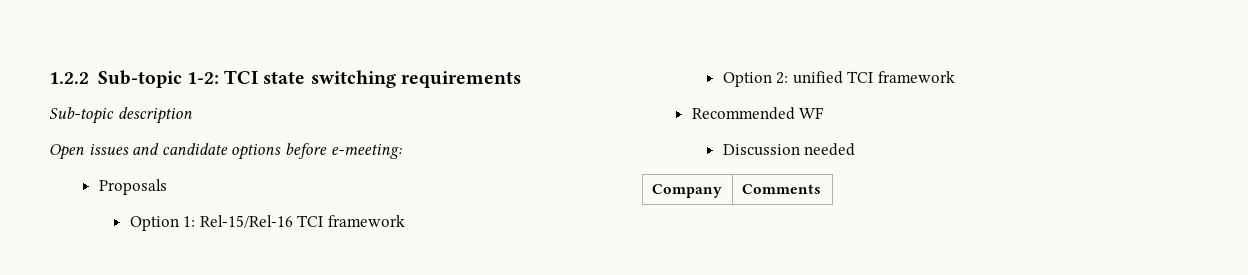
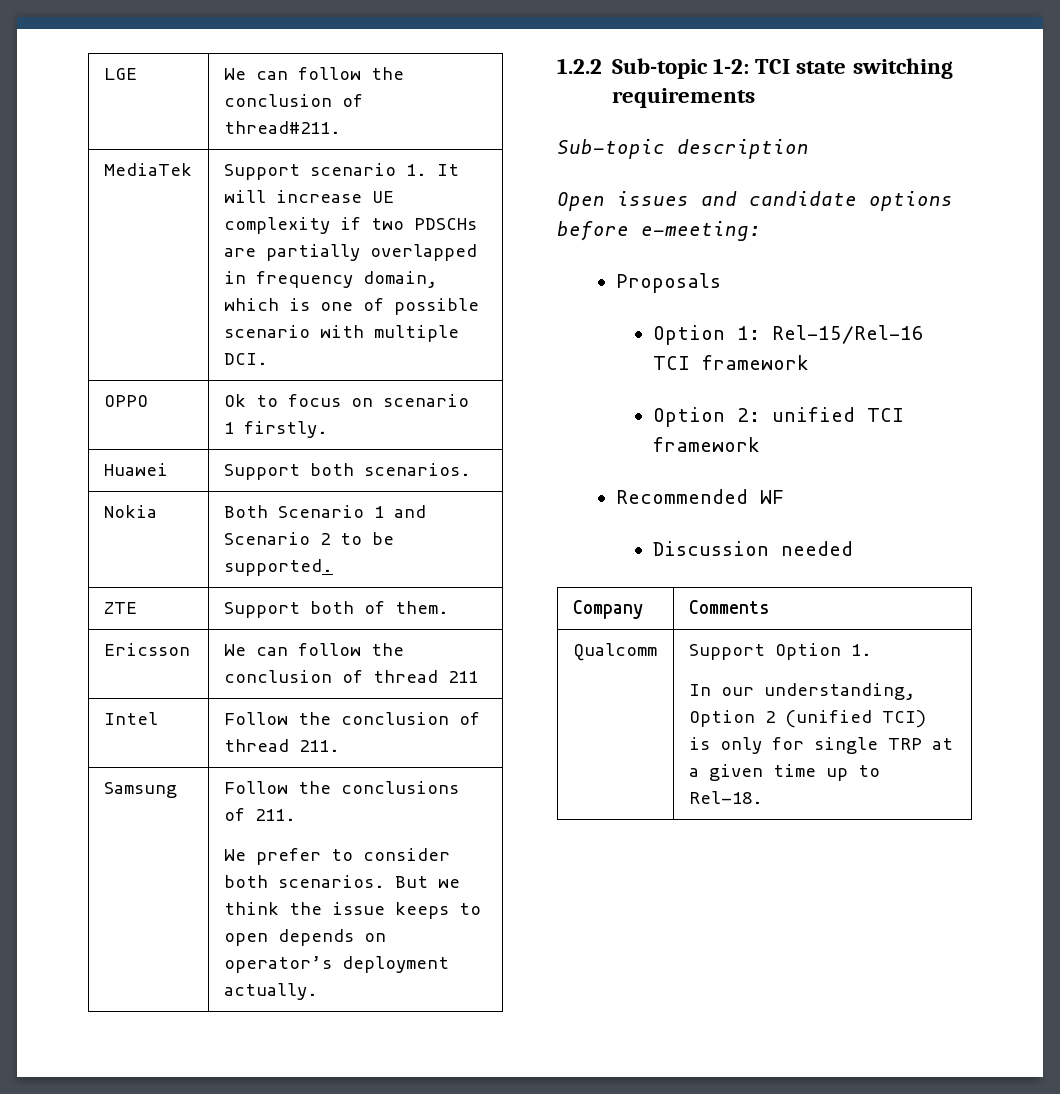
(49, 78) none -> [103,68,137,80] [223,67,404,80] [223,94,363,107] [223,121,341,134] [103,163,192,176] [223,163,459,180] [223,190,394,203] [223,217,477,234] [223,244,477,261] [223,271,437,288] [223,298,479,315] [223,325,459,342] [223,353,268,365] [103,395,148,407] [223,394,469,407] [223,421,328,438] [103,463,168,476] [223,463,471,480] [103,505,157,518] [223,505,426,518] [223,532,394,545] [223,559,333,576] [103,602,137,614] [223,601,449,618] [103,643,190,656] [223,643,404,656] [223,670,478,683] [103,712,158,725] [223,712,480,725] [223,739,340,752] [103,782,177,798] [223,781,459,794] [223,808,296,821] [223,848,450,865] [223,875,460,888] [223,902,481,919] [223,929,386,946] [223,956,449,973] [223,983,318,1000] LGE | We can follow the conclusion of thread#211. // MediaTek | Support scenario 1. It will increase UE complexity if two PDSCHs are partially overlapped in frequency domain, which is one of possible scenario with multiple DCI. // OPPO | Ok to focus on scenario 1 firstly. // Huawei | Support both scenarios. // Nokia | Both Scenario 1 and Scenario 2 to be supported. // ZTE | Support both of them. // Ericsson | We can follow the conclusion of thread 211 // Intel | Follow the conclusion of thread 211. // Samsung | Follow the conclusions of 211. // We prefer to consider both scenarios. But we think the issue keeps to open depends on operator’s deployment actually. //
(821, 189) none -> [572,643,657,661] [688,643,872,660] [688,683,915,700] [688,710,926,728] [688,737,953,754] [688,764,880,781] [688,791,763,804] // Qualcomm | Support Option 1. // In our understanding, Option 2 (unified TCI) is only for single TRP at a given time up to Rel-18.

